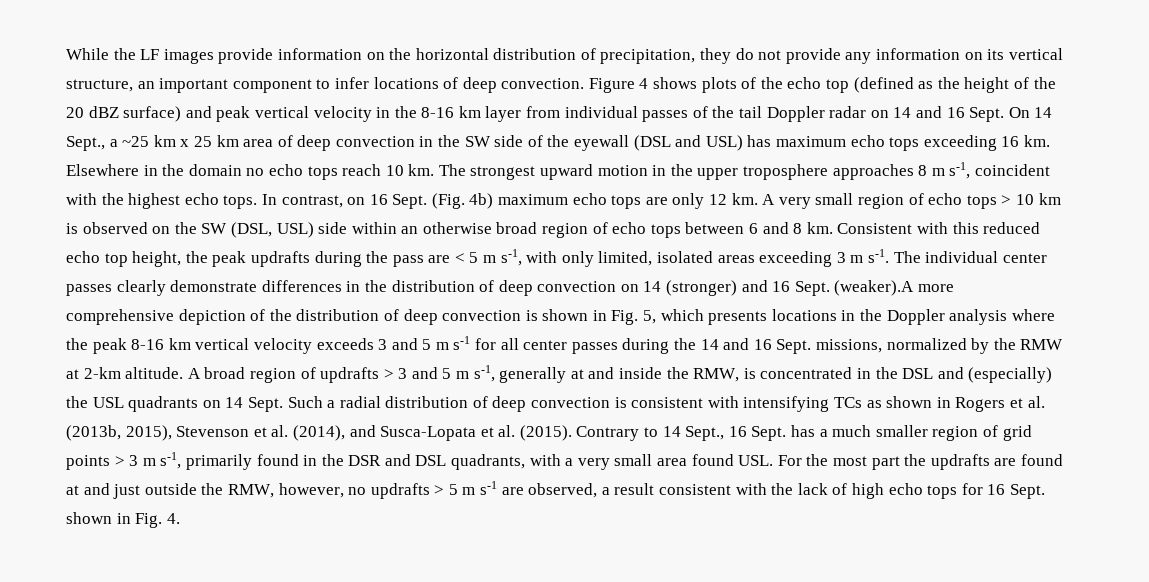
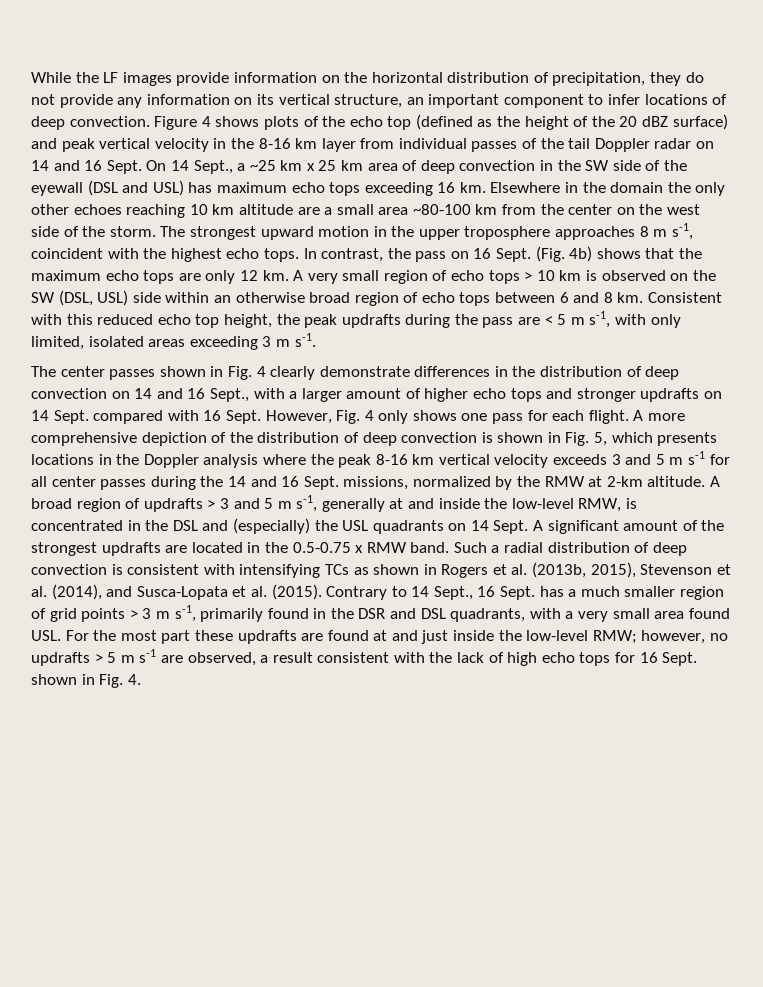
[246,164,435,180] no echo tops reach 10 km. -> [667,182,726,196] [31,204,701,218] [31,226,156,237] the only other echoes reaching 10 km altitude are a small area ~80-100 km from the center on the west side of the storm.
(343, 201) none -> [387,248,447,262] the pass
(494, 201) none -> [596,248,703,259] shows that the
[893,251,1047,263] [66,284,112,296] The individual center passes -> [31,366,266,380] // The center passes shown in Fig. 4
[666,280,915,296] (stronger) and 16 Sept. (weaker).A -> [156,388,723,402] [31,410,644,424] and 16 Sept., with a larger amount of higher echo tops and stronger updrafts on 14 Sept. compared with 16 Sept. However, Fig. 4 only shows one pass for each flight. A
(689, 373) none -> [511,498,574,509] low-level
(283, 404) none -> [533,520,725,534] [31,542,450,556] A significant amount of the strongest updrafts are located in the 0.5-0.75 x RMW band.
[904,454,927,466] the -> [194,630,233,641] these
[144,483,274,498] outside the RMW, -> [453,630,637,644] inside the low-level RMW;

